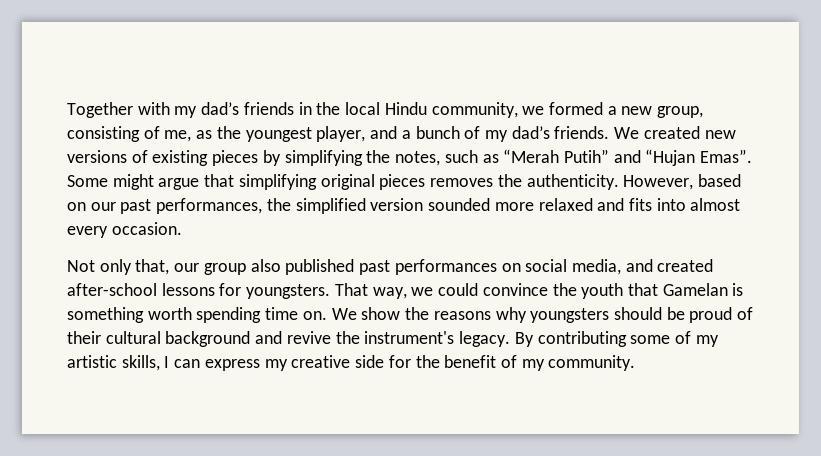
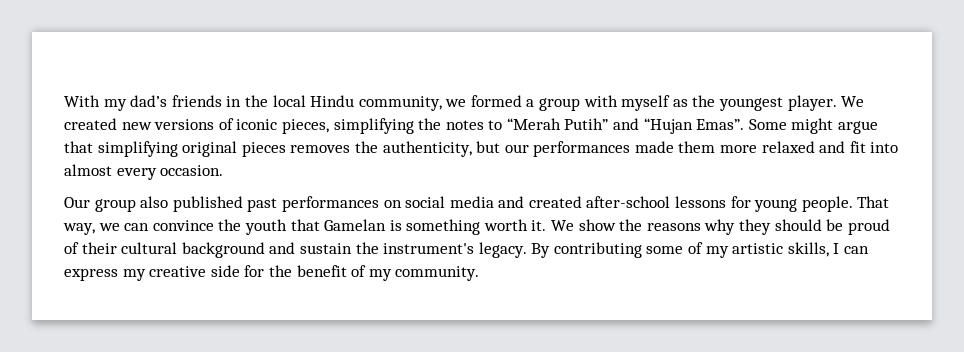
[67,102,170,118] Together with -> [64,95,100,107] With
[621,106,704,118] [67,126,610,142] new group, consisting of me, as the youngest player, and a bunch of my dad’s friends. -> [539,95,837,111] group with myself as the youngest player.
[152,150,499,166] existing pieces by simplifying the notes, such as -> [236,118,503,134] iconic pieces, simplifying the notes to
[526,174,741,190] [67,198,491,214] authenticity. However, based on our past performances, the simplified version sounded -> [382,141,716,157] authenticity, but our performances made them
[628,198,652,211] fits -> [849,141,866,153] fit
[67,259,200,275] Not only that, our -> [64,197,90,208] Our
[571,259,621,275] media, -> [449,196,494,208] media
[246,284,331,299] youngsters. -> [754,196,853,212] young people.
[438,283,479,296] could -> [124,223,150,231] can
[196,307,327,323] spending time on. -> [531,220,547,231] it.
[530,308,610,323] youngsters -> [739,219,772,235] they
[286,331,331,344] revive -> [299,243,352,254] sustain

